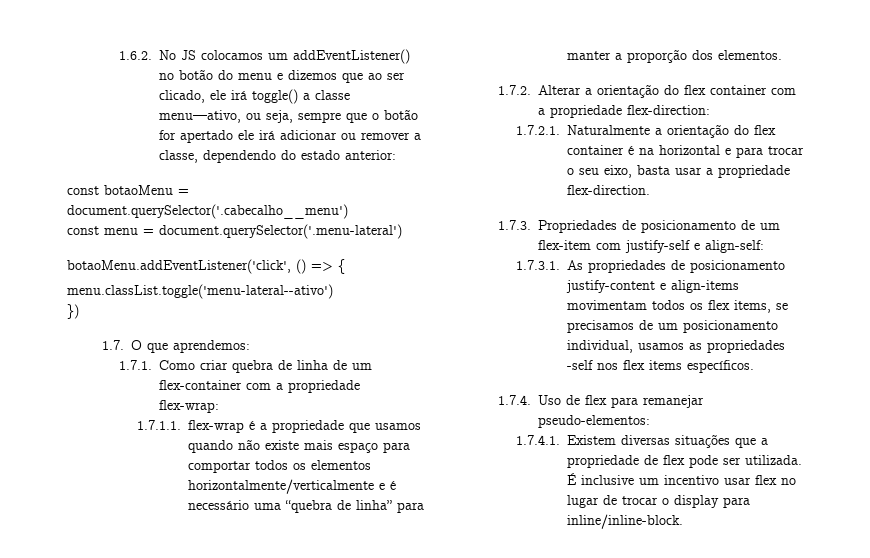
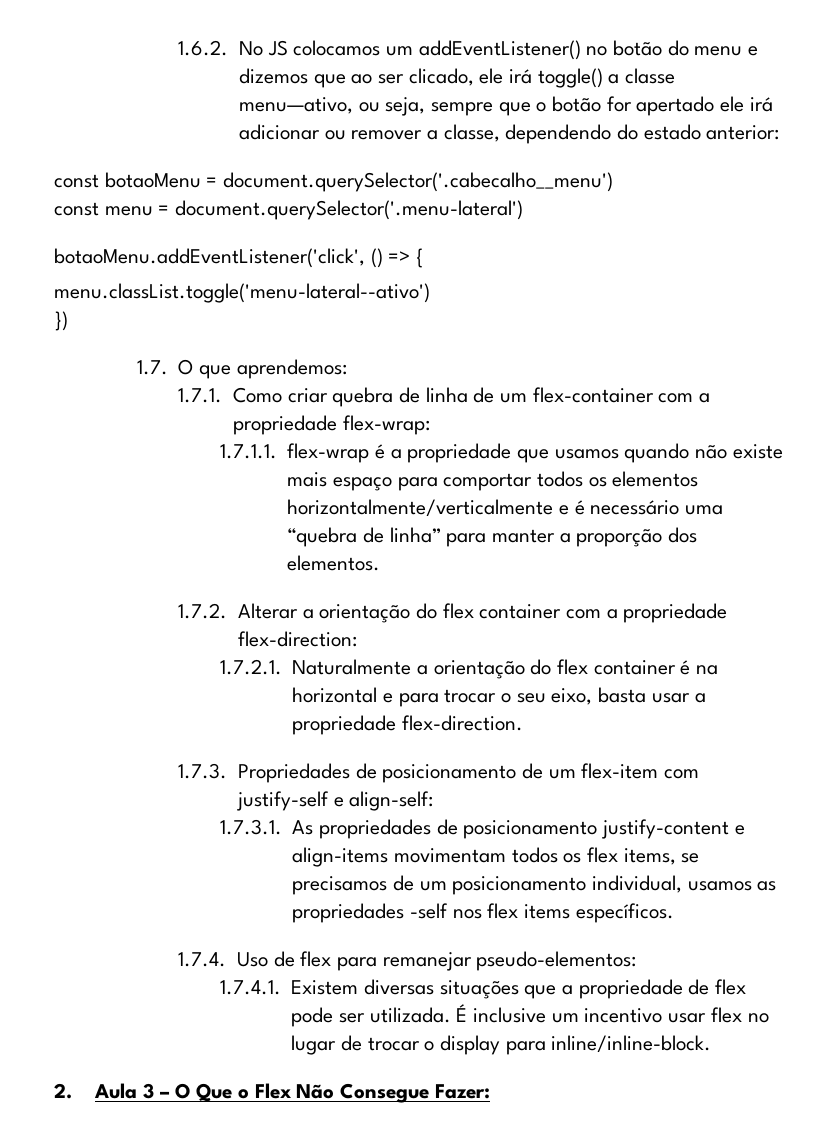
(683, 521) none -> [54,1083,490,1103] // 2. Aula 3 – O Que o Flex Não Consegue Fazer:

